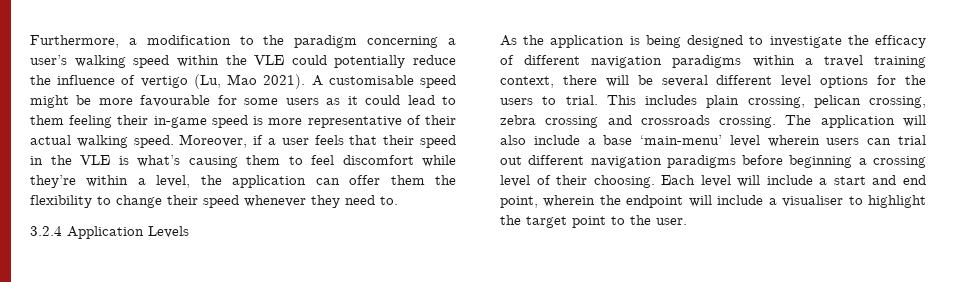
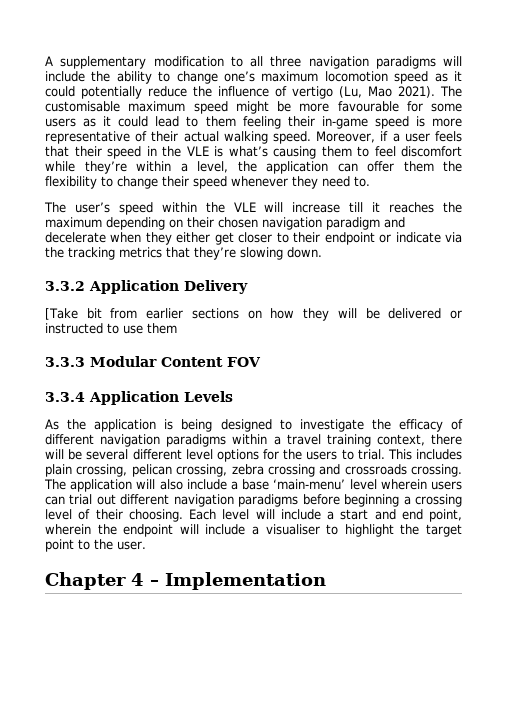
[30,35,456,48] [30,55,285,68] Furthermore, a modification to the paradigm concerning a user’s walking speed within the VLE -> [45,56,462,69] [45,71,462,84] A supplementary modification to all three navigation paradigms will include the ability to change one’s maximum locomotion speed as it
[311,75,414,86] A customisable -> [440,86,462,97] [45,101,186,112] The customisable maximum
[30,226,62,236] 3.2.4 -> [44,202,463,215] [45,217,405,230] [45,232,462,245] [45,247,322,260] [45,280,248,294] [45,308,463,321] [45,323,177,334] [45,356,261,367] [45,392,85,402] The user’s speed within the VLE will increase till it reaches the maximum depending on their chosen navigation paradigm and decelerate when they either get closer to their endpoint or indicate via the tracking metrics that they’re slowing down. // 3.3.2 Application Delivery // [Take bit from earlier sections on how they will be delivered or instructed to use them // 3.3.3 Modular Content FOV // 3.3.4
(687, 221) none -> [45,572,326,590] // Chapter 4 – Implementation

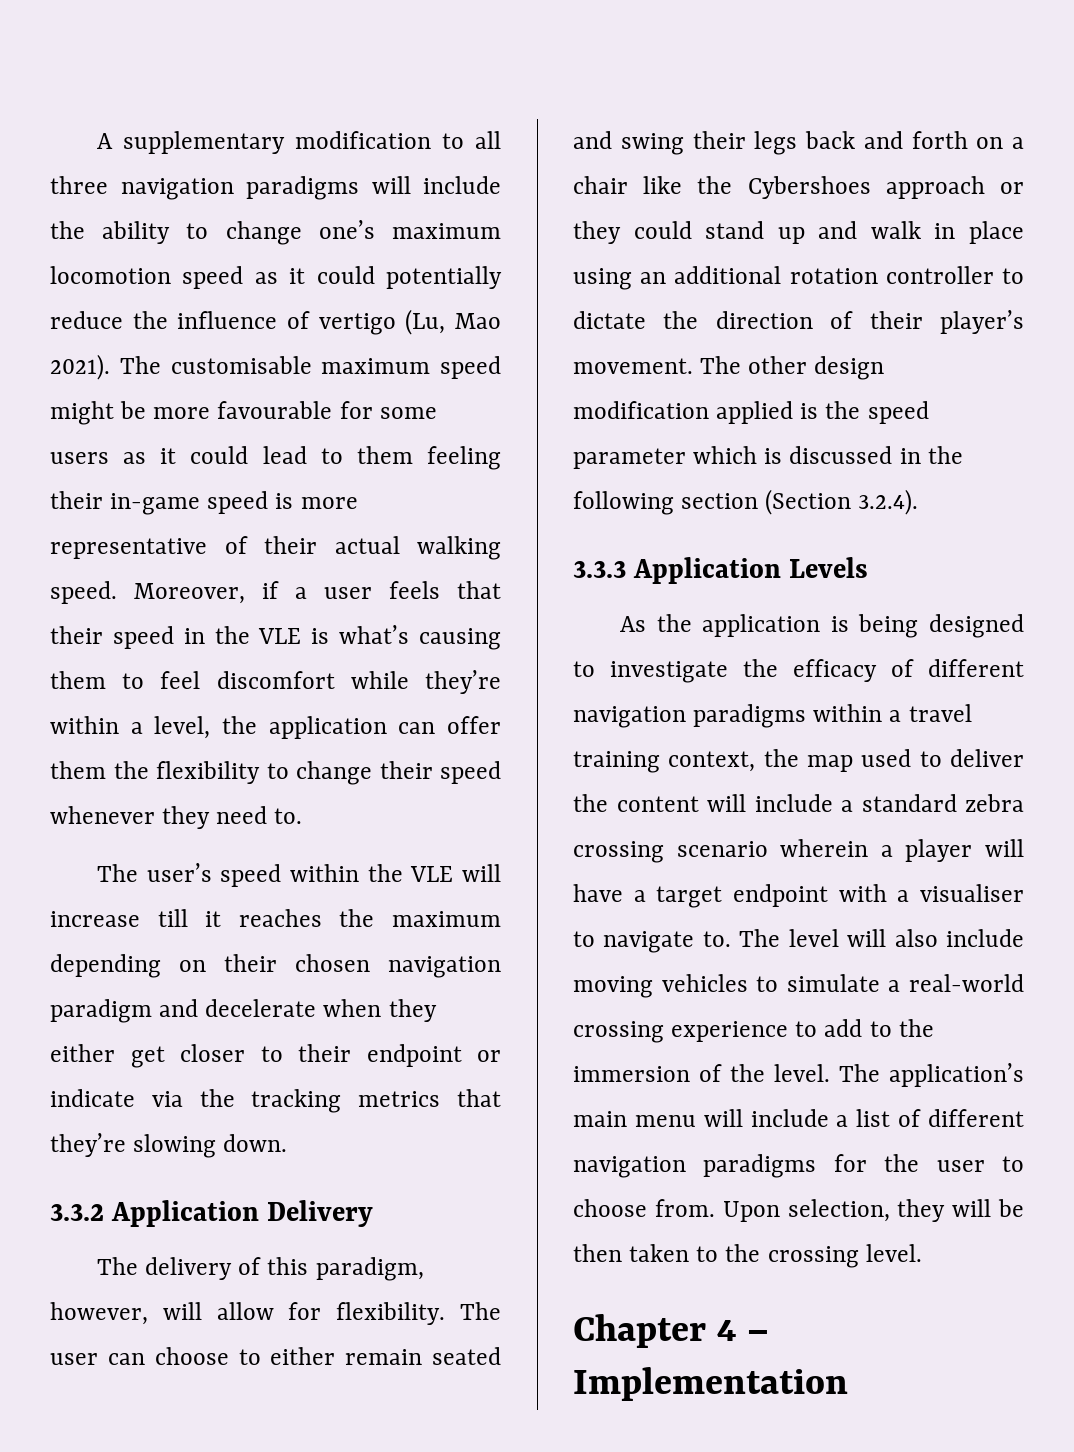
[45,308,463,321] [45,323,177,334] [45,356,261,367] [45,392,85,402] [Take bit from earlier sections on how they will be delivered or instructed to use them // 3.3.3 Modular Content FOV // 3.3.4 -> [97,1257,424,1281] [50,1302,502,1325] [50,1347,501,1365] [573,131,1024,155] [573,176,1024,199] [573,221,1024,244] [573,266,1024,290] [573,310,1024,334] [573,356,885,380] [573,401,929,424] [573,446,963,469] [573,489,919,515] [573,561,626,578] The delivery of this paradigm, however, will allow for flexibility. The user can choose to either remain seated and swing their legs back and forth on a chair like the Cybershoes approach or they could stand up and walk in place using an additional rotation controller to dictate the direction of their player’s movement. The other design modification applied is the speed parameter which is discussed in the following section (Section 3.2.4). // 3.3.3
[431,434,462,445] [45,449,463,462] [45,464,462,477] [44,479,462,492] [45,494,463,507] [45,509,462,522] [45,524,463,537] [45,539,146,552] there will be several different level options for the users to trial. This includes plain crossing, pelican crossing, zebra crossing and crossroads crossing. The application will also include a base ‘main-menu’ level wherein users can trial out different navigation paradigms before beginning a crossing level of their choosing. Each level will include a start and end point, wherein the endpoint will include a visualiser to highlight the target point to the user. -> [763,749,1024,772] [573,794,1024,812] [573,839,1024,863] [573,884,1024,908] [573,929,1024,953] [573,974,1024,998] [573,1019,934,1043] [573,1063,1024,1087] [573,1109,1024,1127] [573,1154,1024,1178] [573,1199,1024,1222] [573,1244,922,1268] the map used to deliver the content will include a standard zebra crossing scenario wherein a player will have a target endpoint with a visualiser to navigate to. The level will also include moving vehicles to simulate a real-world crossing experience to add to the immersion of the level. The application’s main menu will include a list of different navigation paradigms for the user to choose from. Upon selection, they will be then taken to the crossing level.

